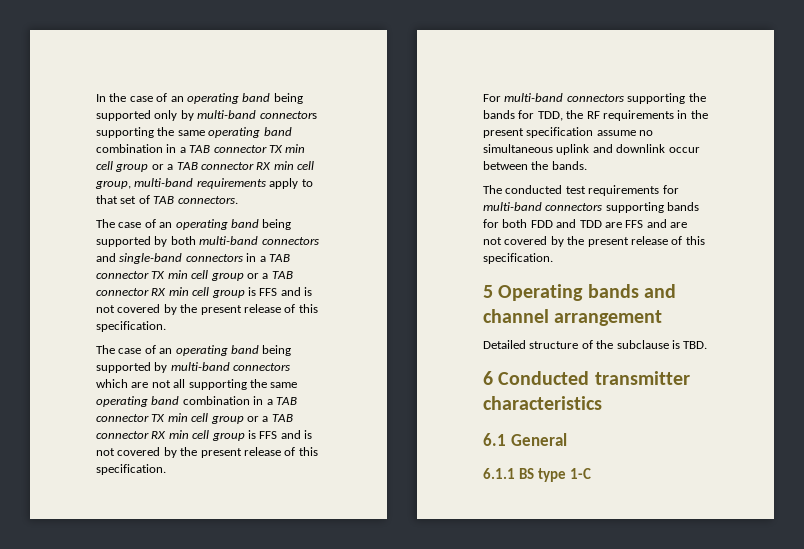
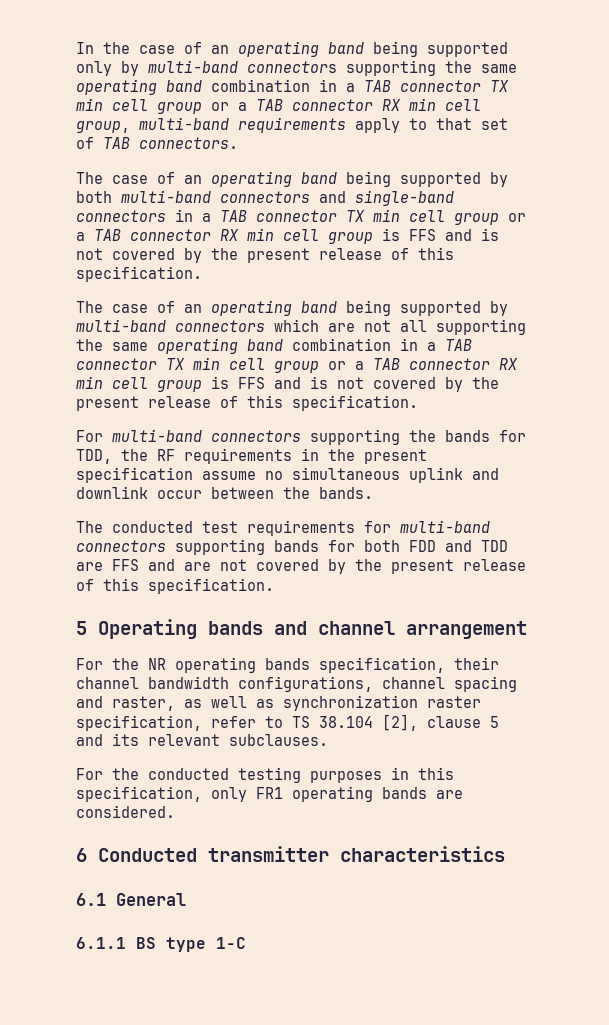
[483,340,708,349] Detailed structure of the subclause is TBD. -> [76,657,499,673] [76,676,517,692] [76,695,481,711] [76,714,499,731] [76,733,328,746] [76,767,454,783] [76,786,463,802] [76,805,175,818] For the NR operating bands specification, their channel bandwidth configurations, channel spacing and raster, as well as synchronization raster specification, refer to TS 38.104 [2], clause 5 and its relevant subclauses. // For the conducted testing purposes in this specification, only FR1 operating bands are considered.

